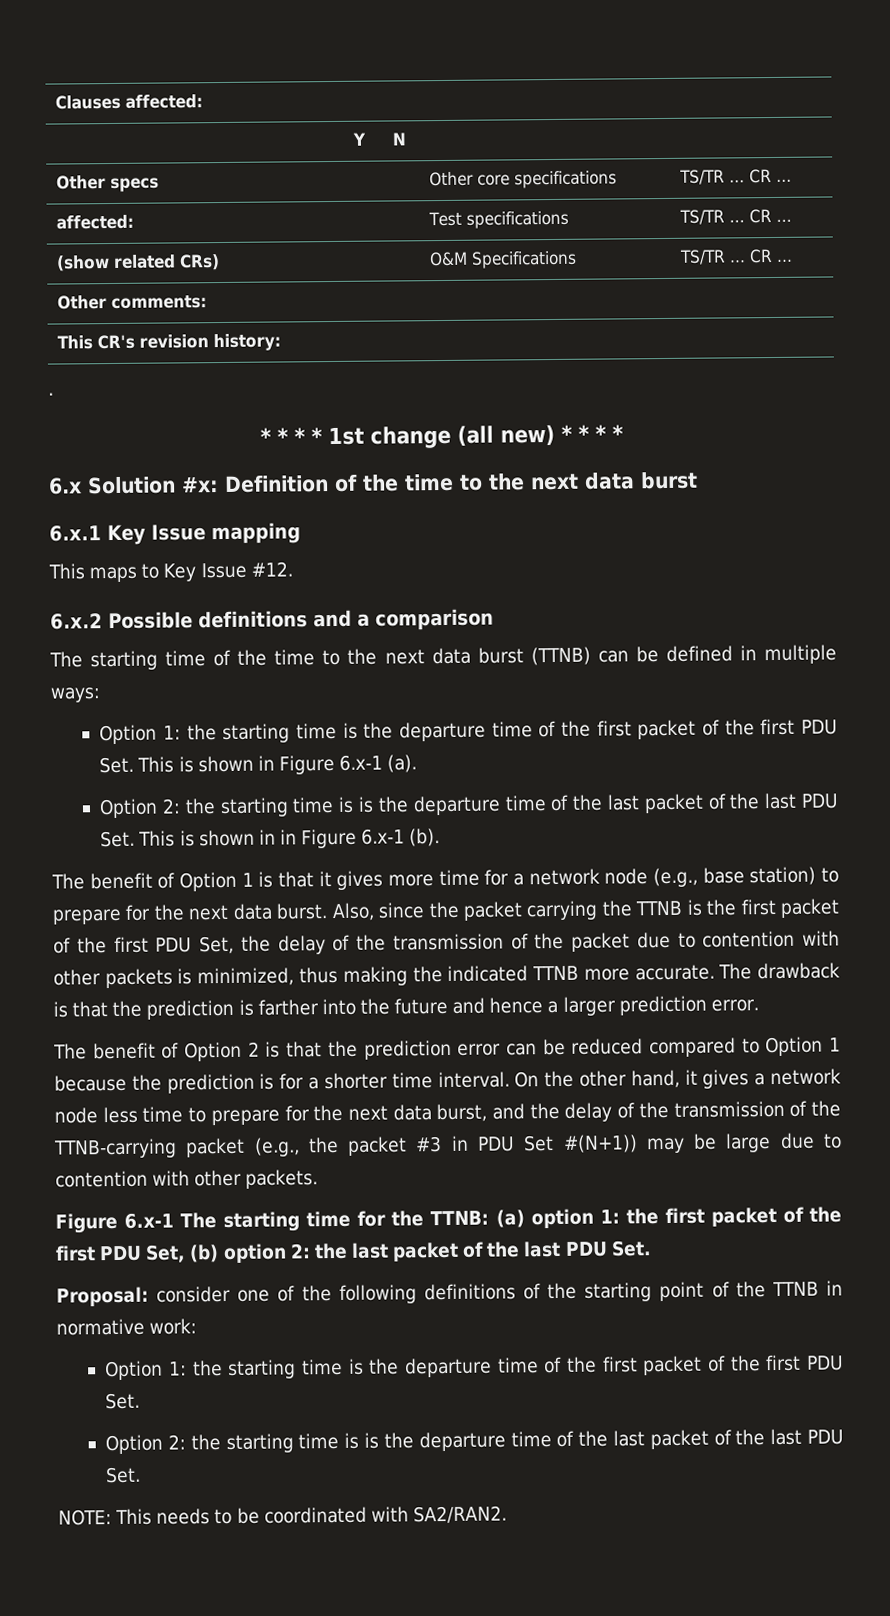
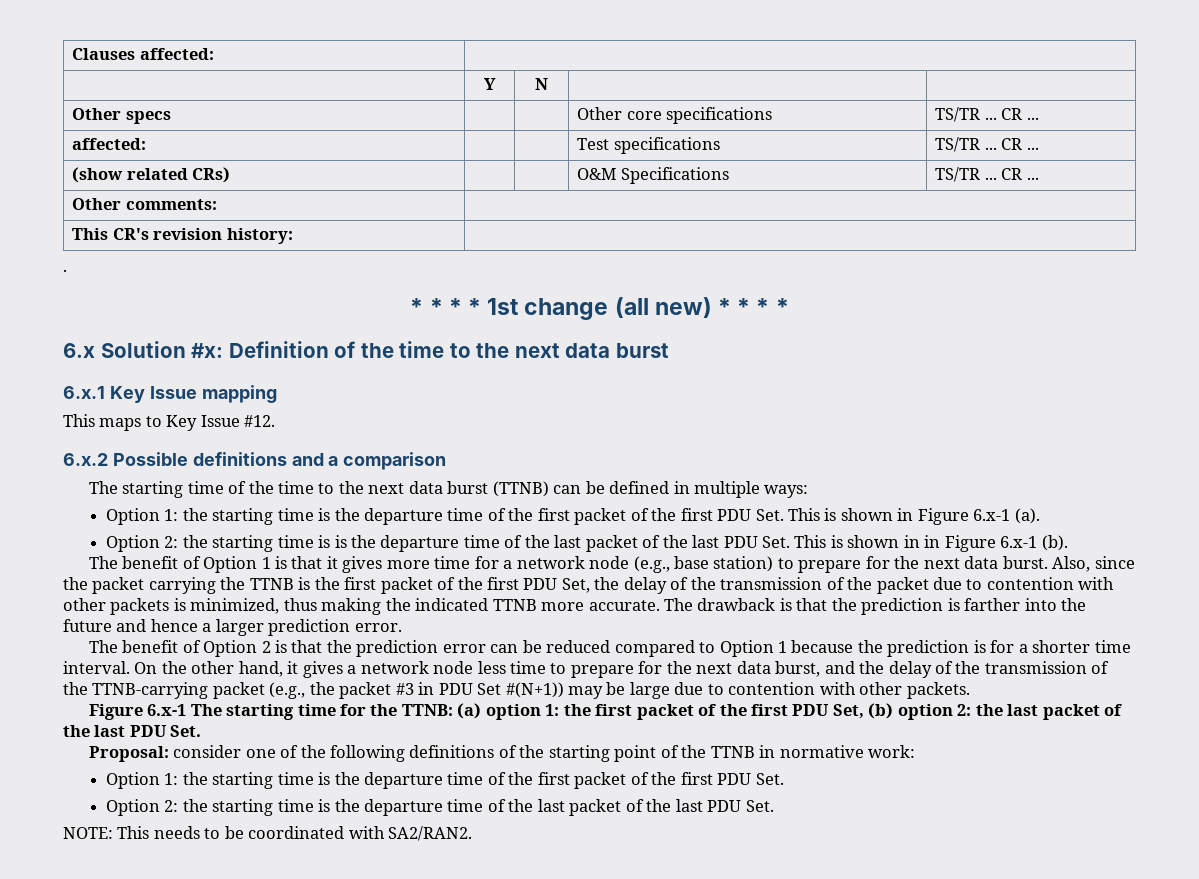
[364,1432,380,1449] is -> (331, 805) none

